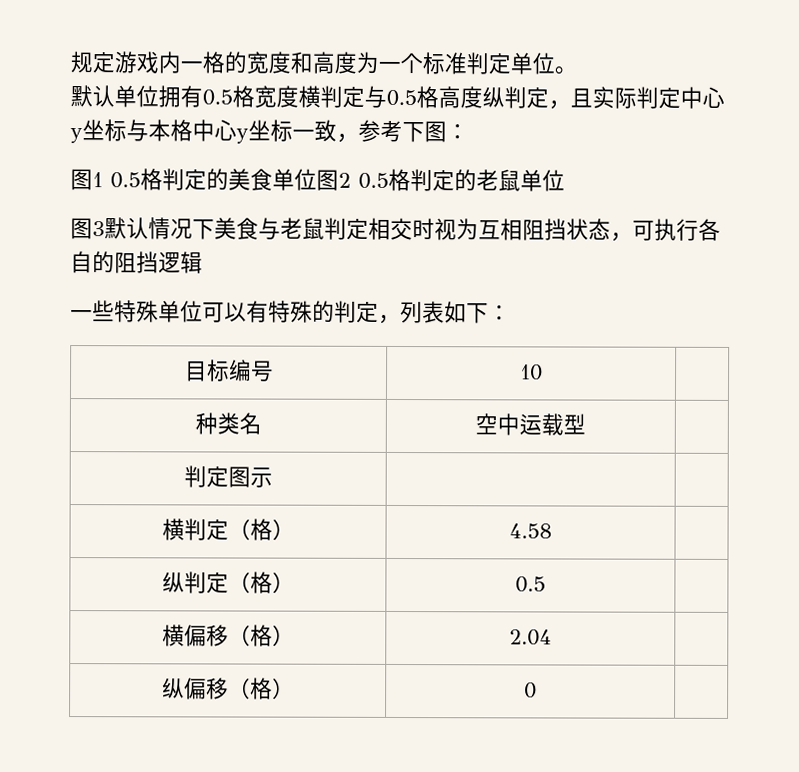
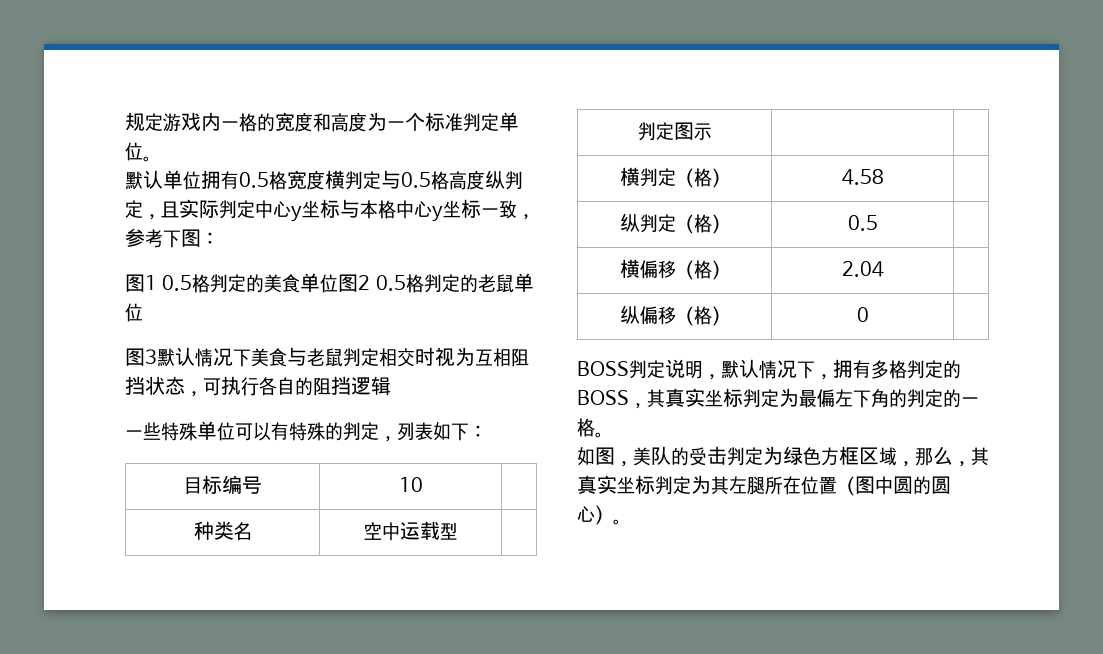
(537, 690) none -> [577,359,961,380] [577,388,979,409] [577,418,604,438] [577,446,989,467] [577,475,951,496] [577,505,622,525] // BOSS判定说明，默认情况下，拥有多格判定的BOSS，其真实坐标判定为最偏左下角的判定的一格。 // 如图，美队的受击判定为绿色方框区域，那么，其真实坐标判定为其左腿所在位置（图中圆的圆心）。

